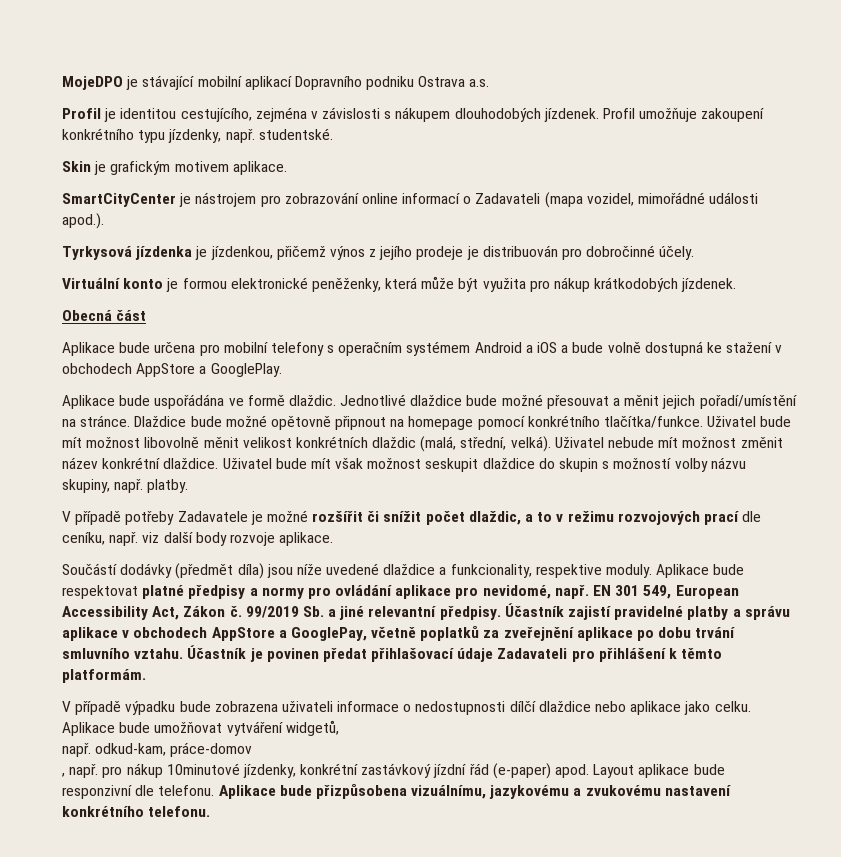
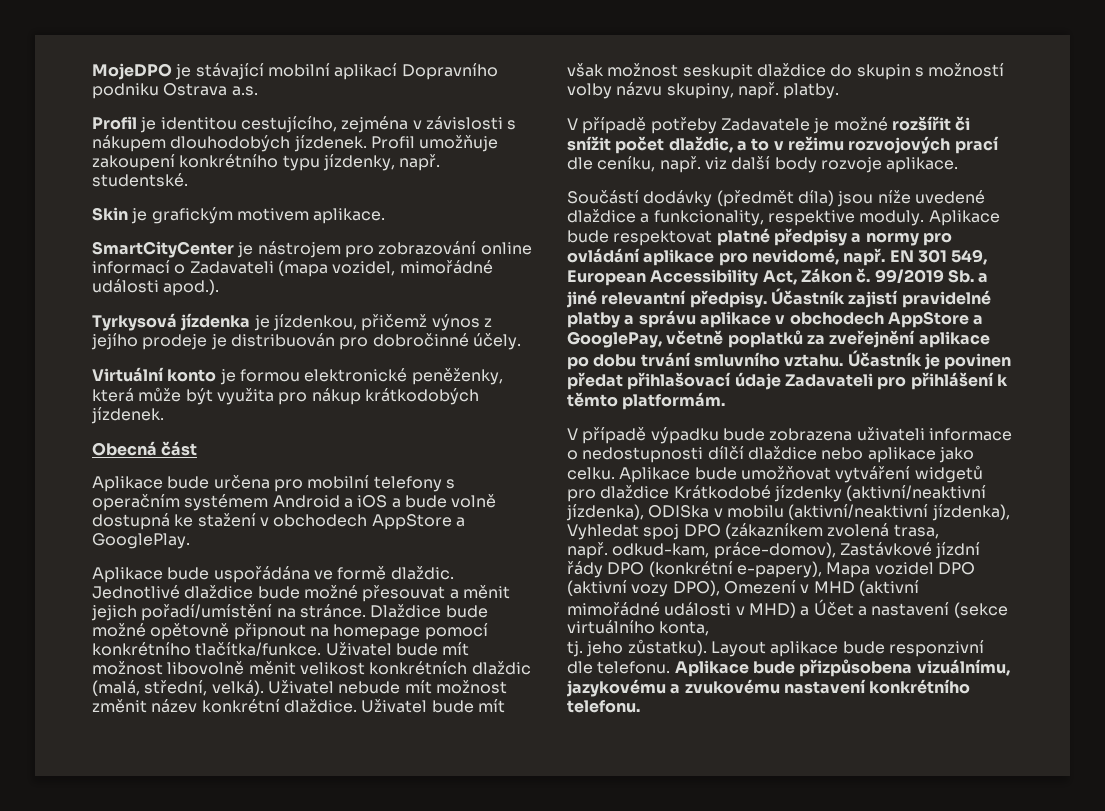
[285,720,339,736] [62,742,253,757] [62,763,590,779] widgetů, // např. odkud-kam, práce-domov // , např. pro nákup 10minutové jízdenky, konkrétní zastávkový jízdní řád (e-paper) apod. -> [914,465,983,483] [567,485,987,502] [566,504,1010,521] [567,523,939,540] [567,542,981,559] [567,561,975,578] [567,580,919,597] [567,599,1008,618] [567,620,710,636] [567,639,707,657] widgetů pro dlaždice Krátkodobé jízdenky (aktivní/neaktivní jízdenka), ODISka v mobilu (aktivní/neaktivní jízdenka), Vyhledat spoj DPO (zákazníkem zvolená trasa, // např. odkud-kam, práce-domov), Zastávkové jízdní řády DPO (konkrétní e-papery), Mapa vozidel DPO (aktivní vozy DPO), Omezení v MHD (aktivní mimořádné události v MHD) a Účet a nastavení (sekce virtuálního konta, // tj. jeho zůstatku).

